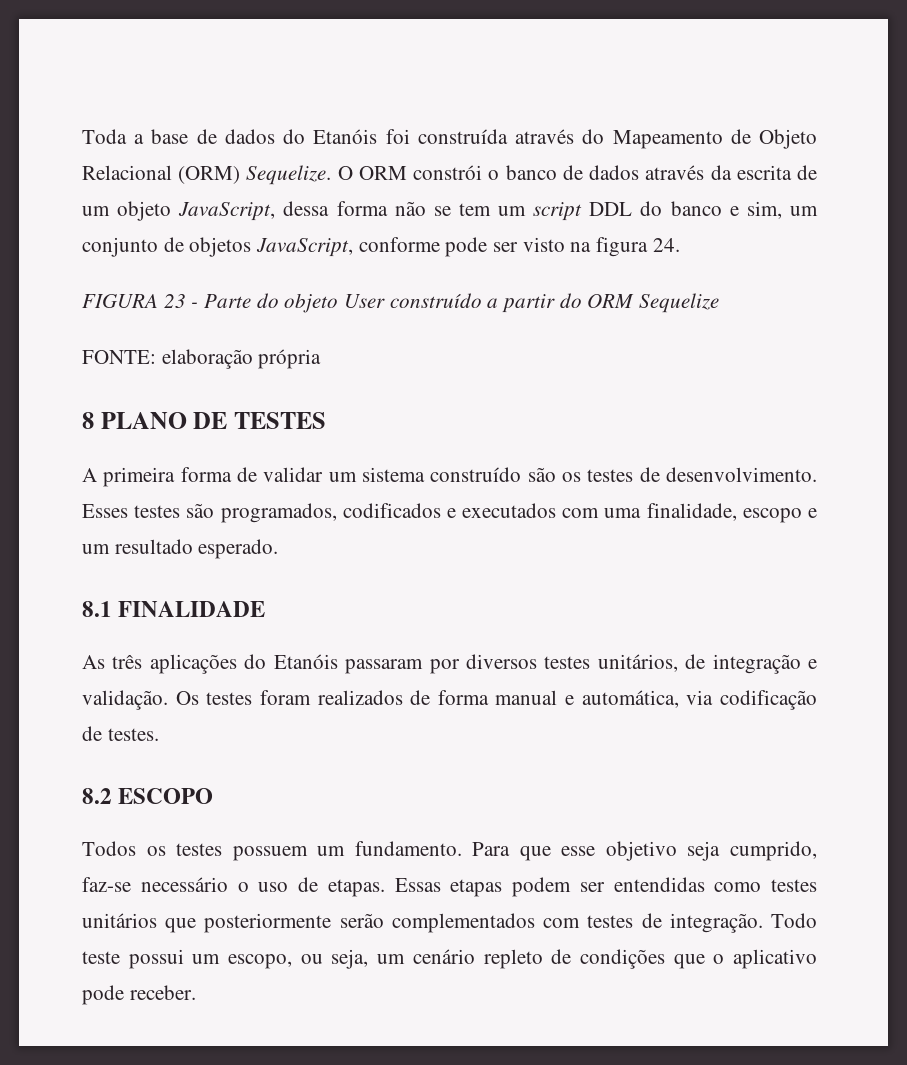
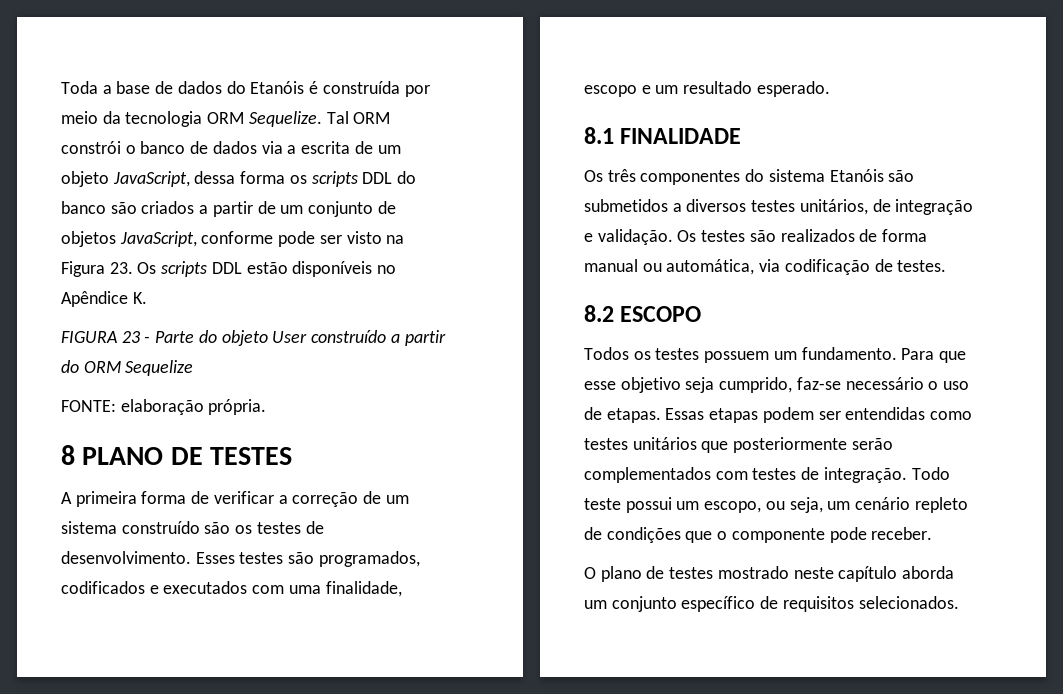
[385,129,818,149] [82,165,353,185] foi construída através do Mapeamento de Objeto Relacional (ORM) Sequelize. O -> [309,81,430,97] [61,111,349,127] é construída por meio da tecnologia ORM Sequelize. Tal
[645,165,732,180] através da -> [261,141,297,154] via a
[394,201,782,221] não se tem um script DDL do banco e sim, -> [289,171,417,187] [61,201,276,217] os scripts DDL do banco são criados a partir de
[596,237,680,257] figura 24. -> [61,261,397,277] [61,291,147,307] Figura 23. Os scripts DDL estão disponíveis no Apêndice K.
[258,349,322,369] própria -> [208,399,267,415] própria.
[263,467,324,482] validar -> [213,491,382,507] verificar a correção de
[82,654,460,674] As três aplicações do Etanóis passaram por -> [584,169,915,185] [584,199,682,212] Os três componentes do sistema Etanóis são submetidos a
[259,690,311,705] foram -> [749,230,776,242] são
[565,695,575,705] e -> [642,263,662,272] ou
[733,949,818,969] aplicativo -> [731,528,825,543] componente
(196, 992) none -> [584,566,955,582] [584,596,959,612] // O plano de testes mostrado neste capítulo aborda um conjunto específico de requisitos selecionados.

